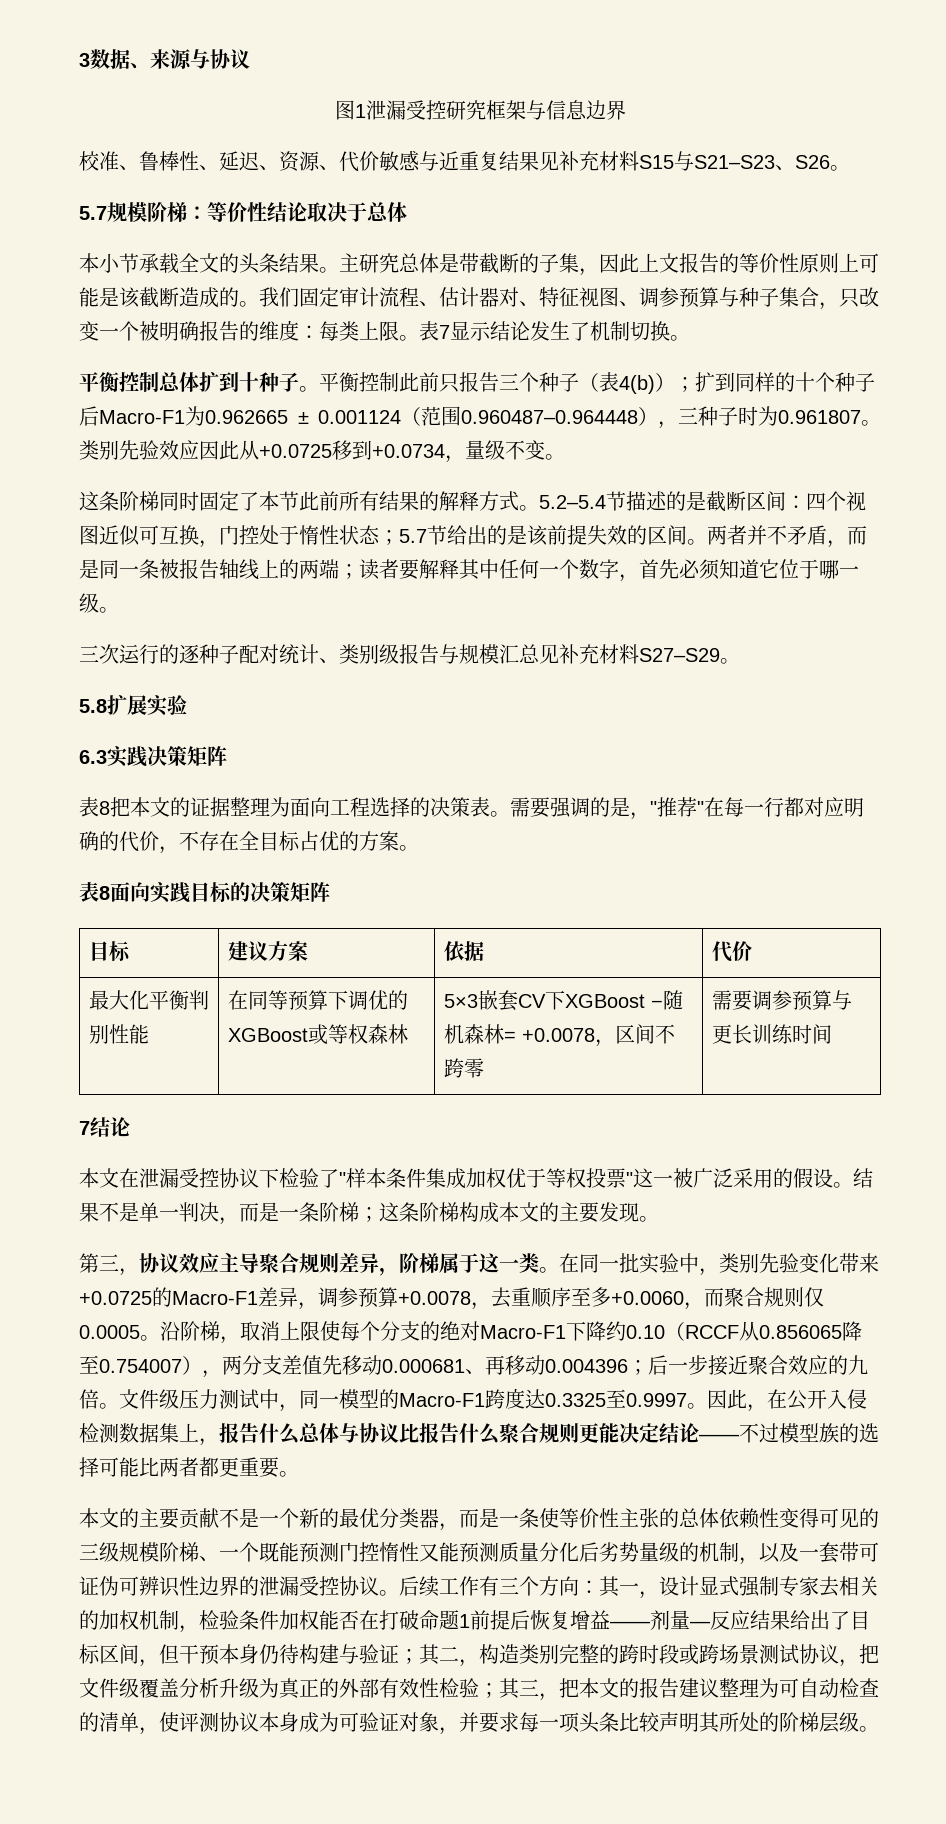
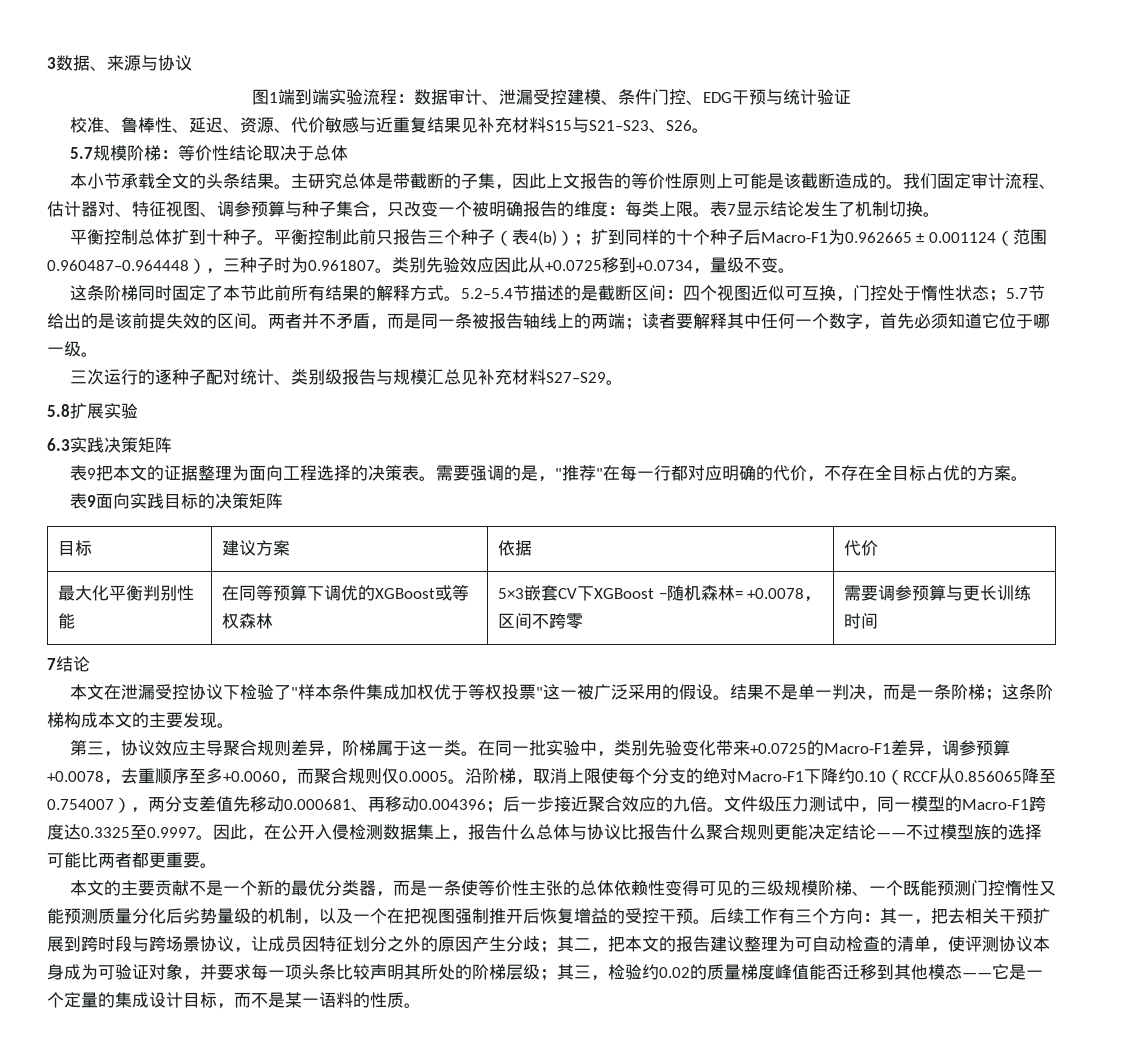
[365,100,626,120] 泄漏受控研究框架与信息边界 -> [278,89,851,105] 端到端实验流程：数据审计、泄漏受控建模、条件门控、EDG干预与统计验证
[99,801,110,815] 8 -> [86,468,96,479] 9
[99,886,110,900] 8 -> [86,495,96,507] 9
[819,1542,879,1563] [79,1576,379,1597] 套带可证伪可辨识性边界的泄漏受控协议 -> [370,908,693,924] 个在把视图强制推开后恢复增益的受控干预
[659,1576,879,1597] [79,1610,870,1633] [79,1644,879,1667] [79,1678,539,1699] 设计显式强制专家去相关的加权机制，检验条件加权能否在打破命题1前提后恢复增益——剂量—反应结果给出了目标区间，但干预本身仍待构建与验证；其二，构造类别完整的跨时段或跨场景测试协议，把文件级覆盖分析升级为真正的外部有效性检验；其三 -> [931,908,1050,924] [47,936,591,953] 把去相关干预扩展到跨时段与跨场景协议，让成员因特征划分之外的原因产生分歧；其二
(859, 1722) none -> [540,964,1043,981] [47,992,404,1009] ；其三，检验约0.02的质量梯度峰值能否迁移到其他模态——它是一个定量的集成设计目标，而不是某一语料的性质

